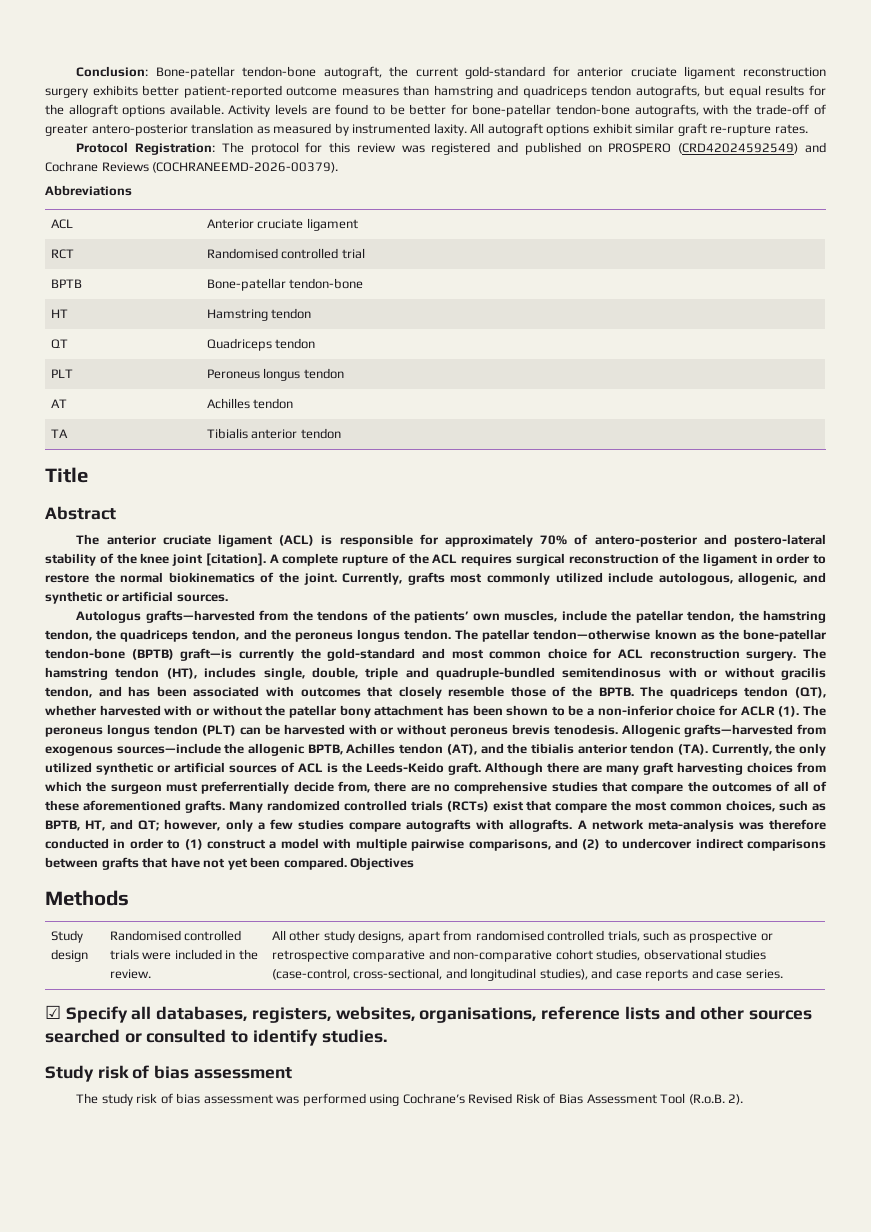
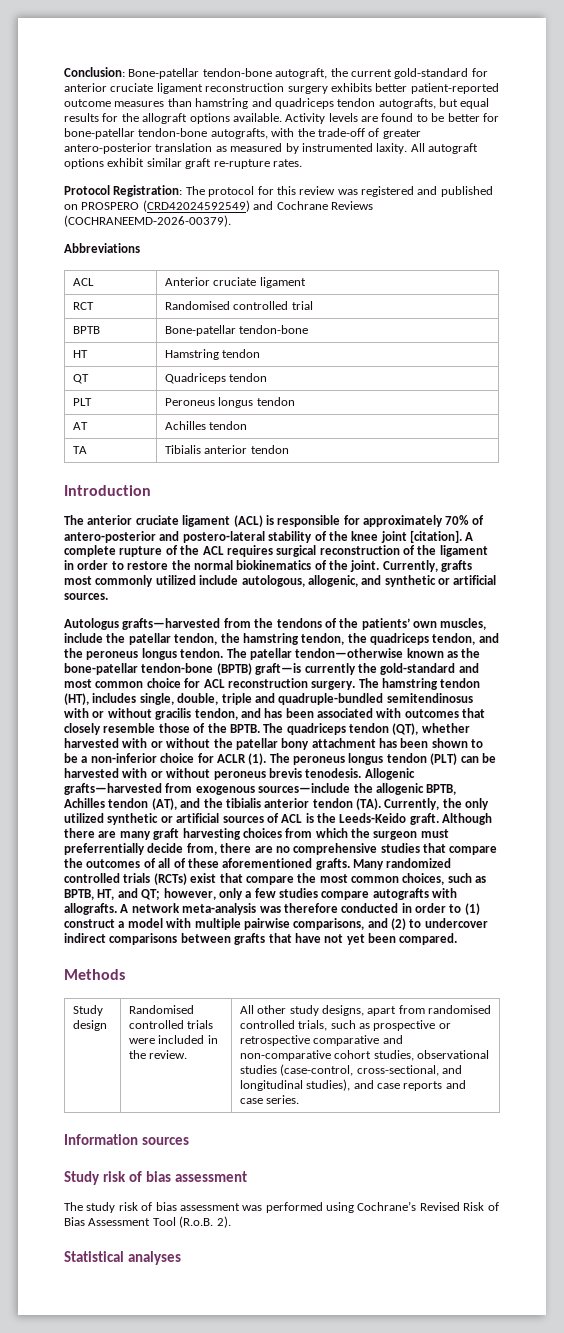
[45,467,88,483] [45,506,116,520] Title // Abstract -> [64,485,151,496] Introduction
[350,857,415,870] Objectives -> (458, 939) none
[45,1005,812,1023] [45,1029,387,1046] ☑ Specify all databases, registers, websites, organisations, reference lists and other sources searched or consulted to identify studies. -> [64,1134,189,1145] Information sources
(744, 1099) none -> [64,1251,181,1265] // Statistical analyses

